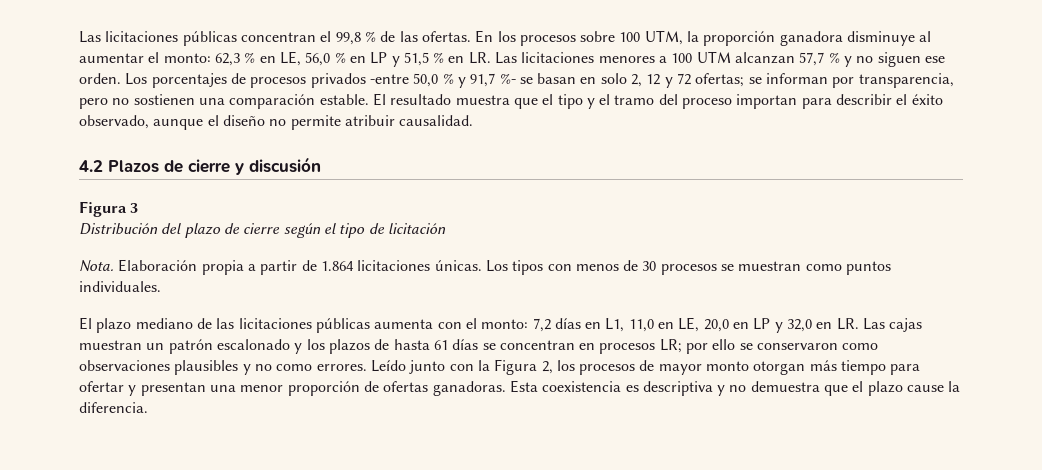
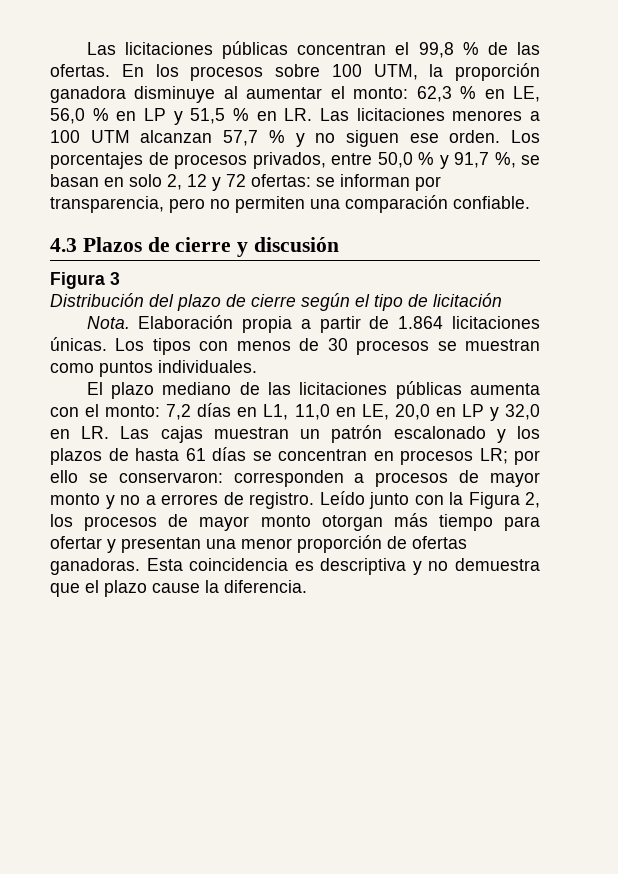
[310,73,409,88] privados -entre -> [252,152,372,169] privados, entre
[499,73,516,84] %- -> [494,152,516,168] %,
[695,73,745,87] ofertas; -> [251,174,311,187] ofertas:
[133,94,195,105] sostienen -> [235,196,305,213] permiten
[319,93,943,109] [79,115,474,130] [79,160,103,172] estable. El resultado muestra que el tipo y el tramo del proceso importan para describir el éxito observado, aunque el diseño no permite atribuir causalidad. // 4.2 -> [453,196,530,209] [50,238,77,252] confiable. // 4.3
[757,343,879,350] [79,360,367,375] conservaron como observaciones plausibles y no como errores. -> [118,470,540,487] [50,492,314,509] conservaron: corresponden a procesos de mayor monto y no a errores de registro.
[542,381,622,392] coexistencia -> [189,558,289,571] coincidencia

